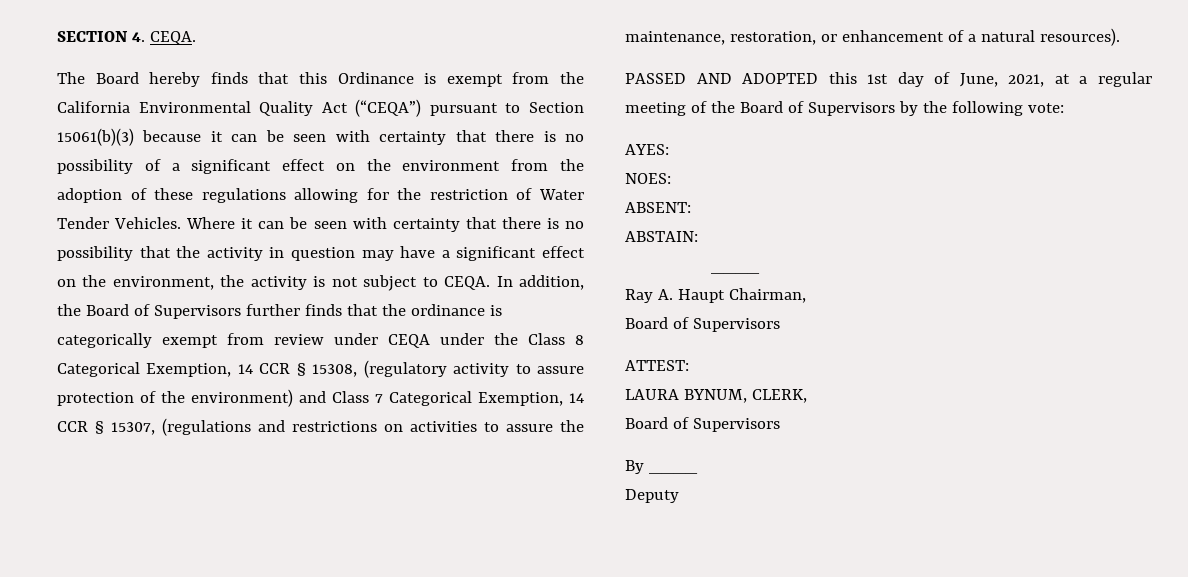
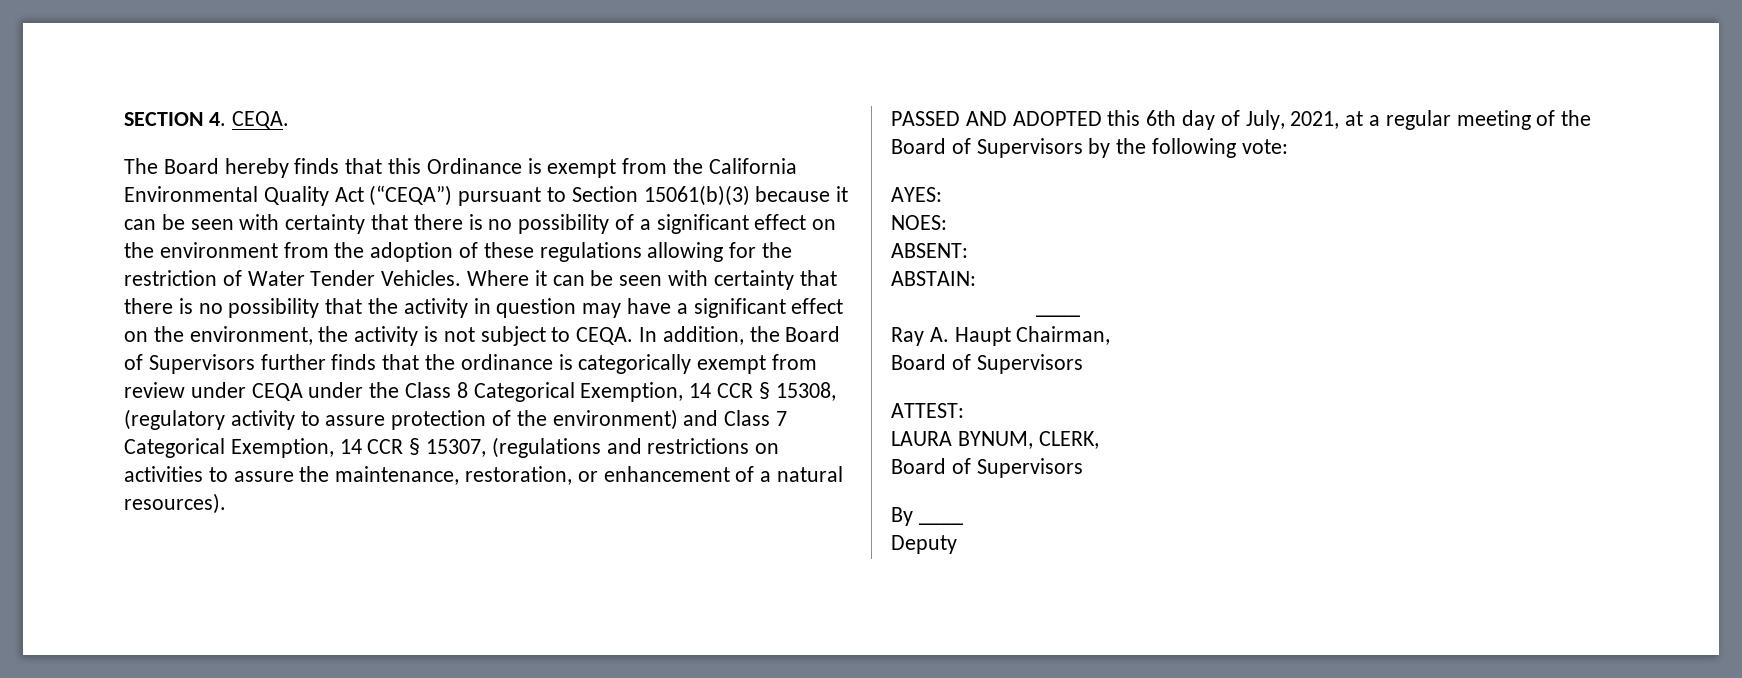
[867,74,889,84] 1st -> [1146,110,1177,126] 6th
[959,73,998,87] June, -> [1245,110,1285,130] July,

